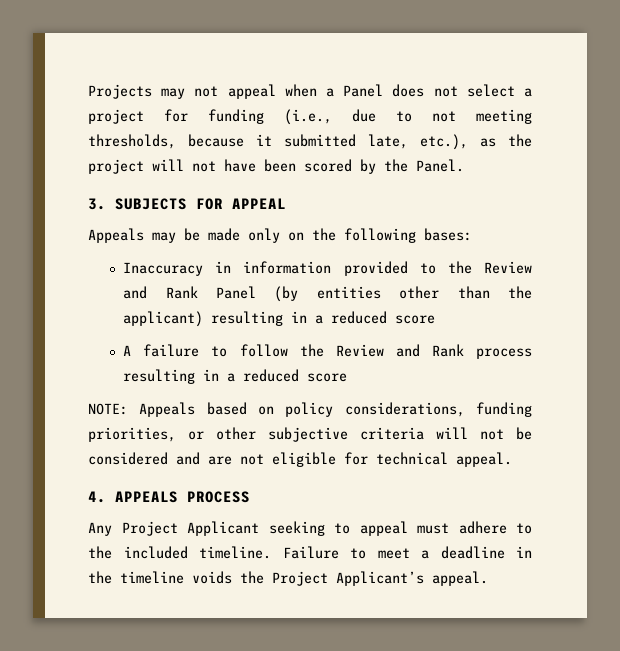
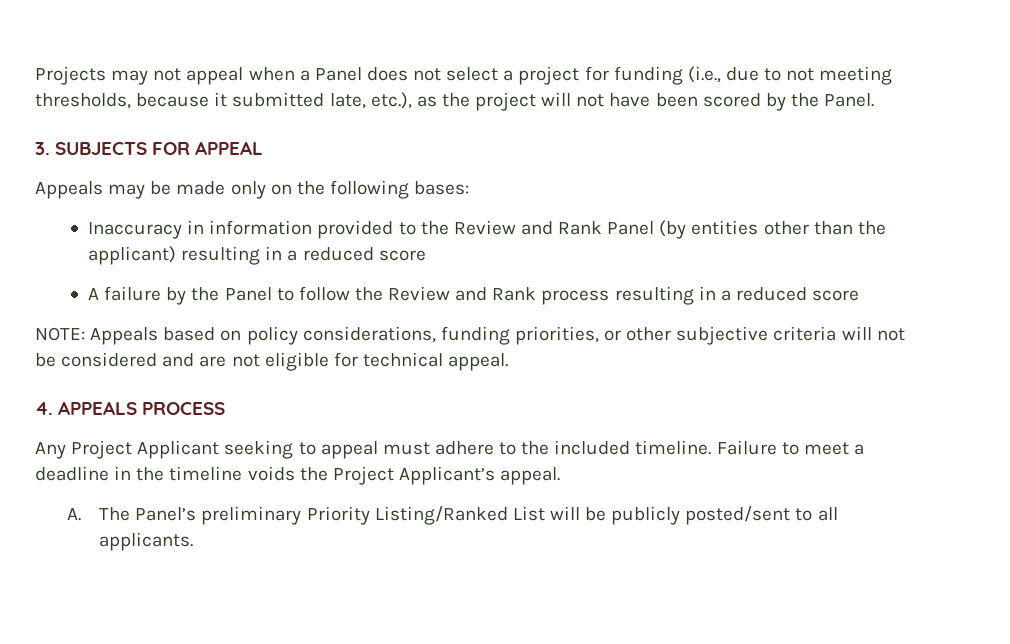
(200, 350) none -> [166,287,272,305] by the Panel
(488, 578) none -> [67,506,838,525] [99,532,194,551] // A. The Panel’s preliminary Priority Listing/Ranked List will be publicly posted/sent to all applicants.

